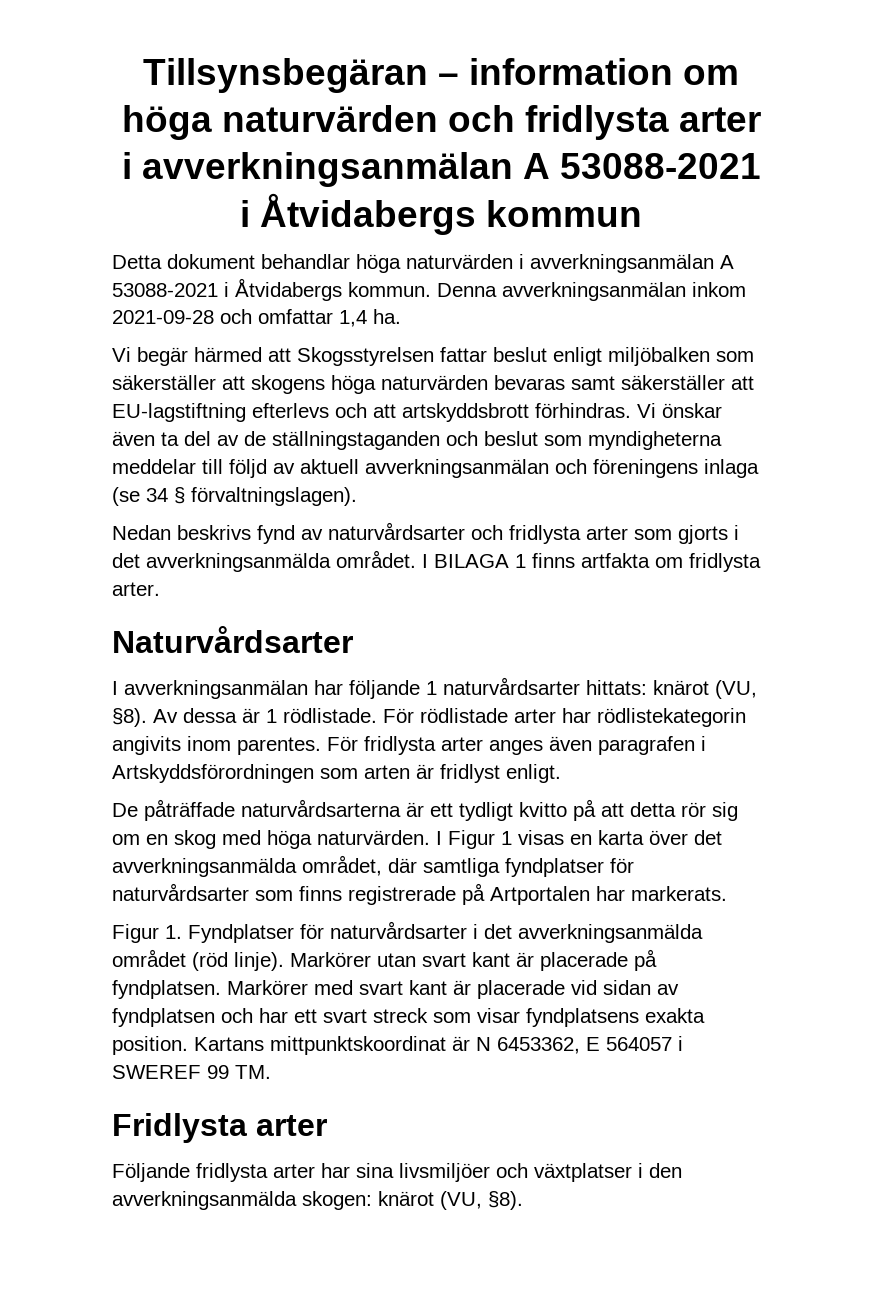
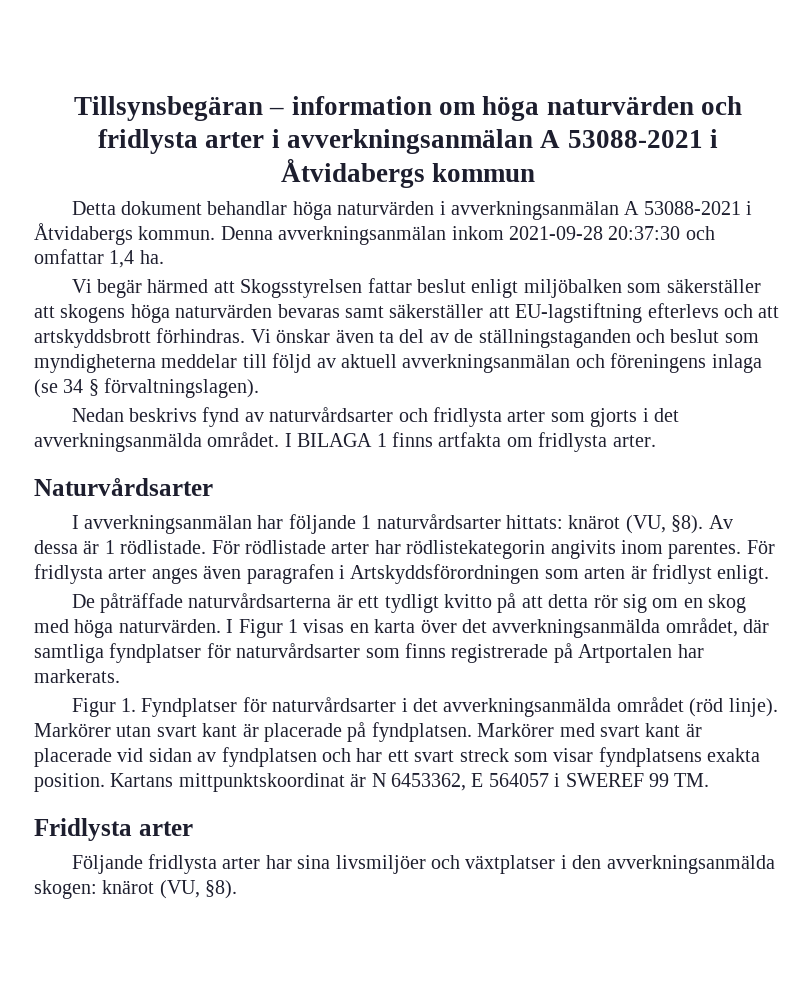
(214, 317) none -> [608,226,681,240] 20:37:30

